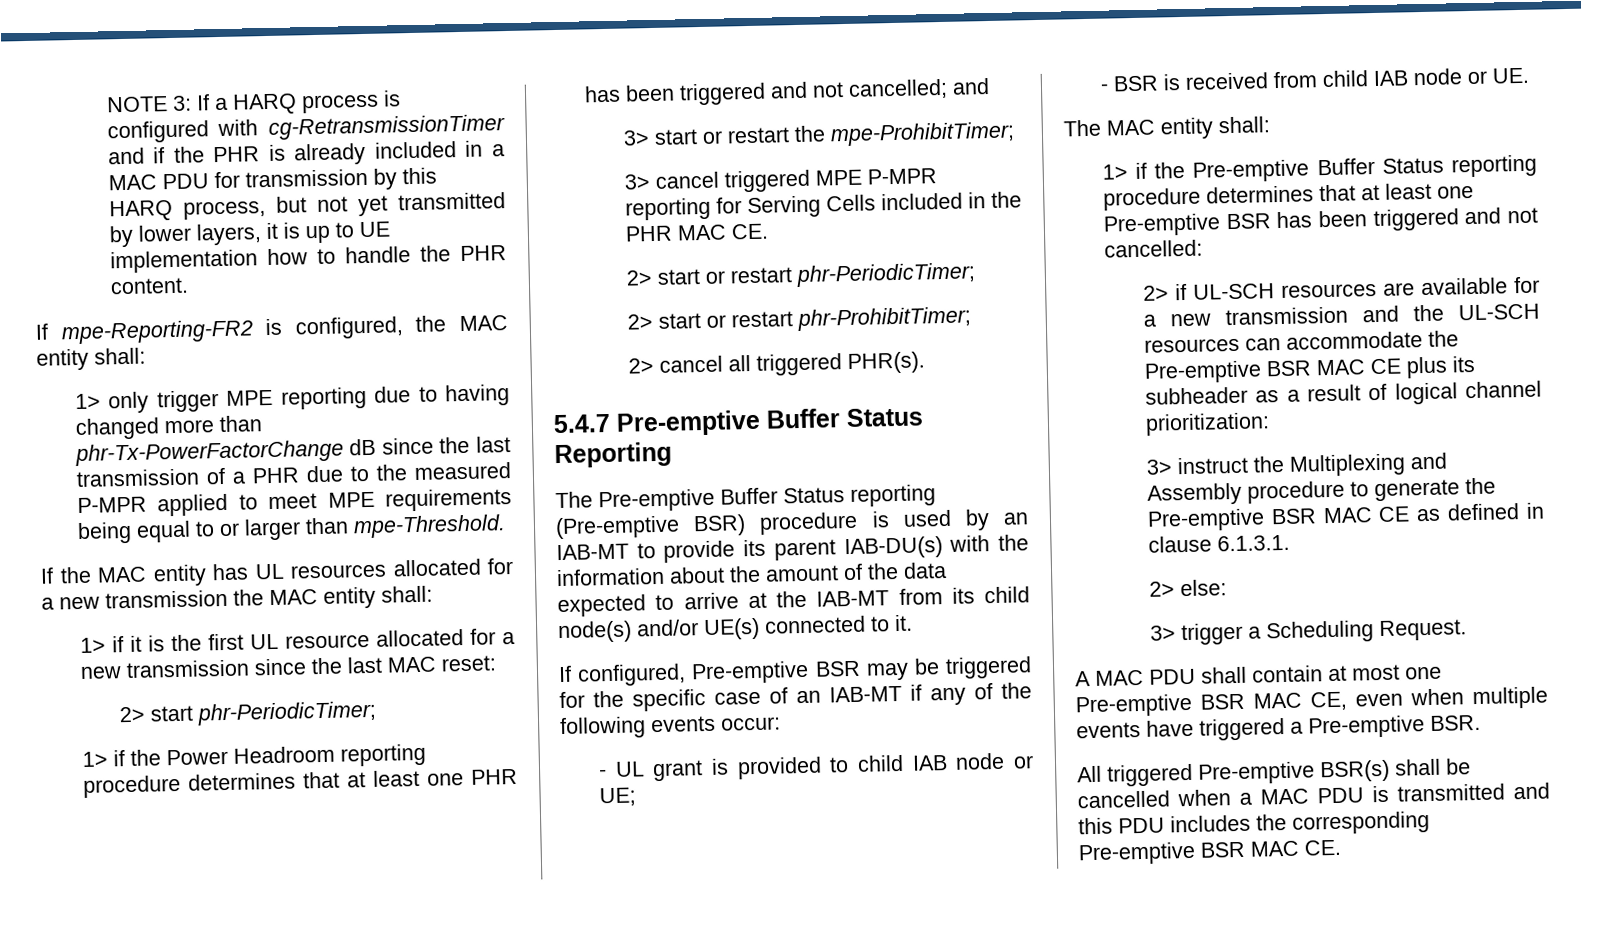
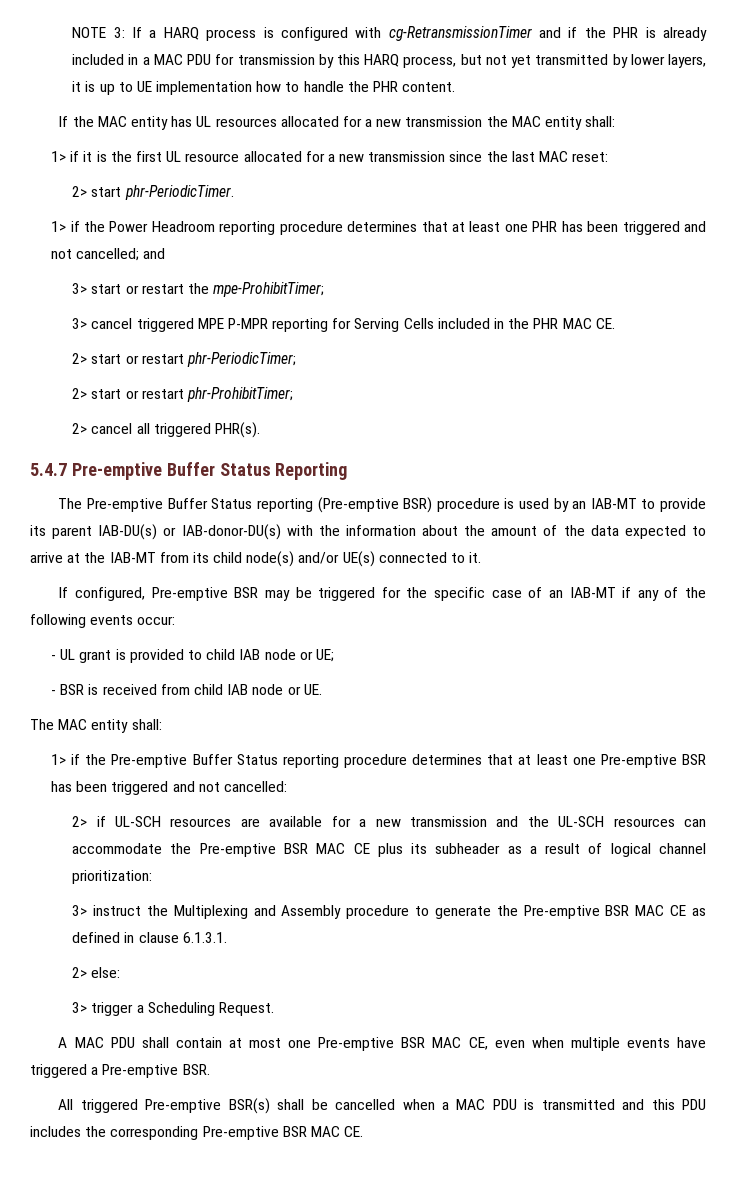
[35,315,509,345] [36,347,146,371] [74,384,511,414] [74,415,262,441] [74,436,512,467] [75,462,511,488] [76,488,512,517] [76,514,506,545] // If mpe-Reporting-FR2 is configured, the MAC entity shall: // 1> only trigger MPE reporting due to having changed more than phr-Tx-PowerFactorChange dB since the last transmission of a PHR due to the measured P-MPR applied to meet MPE requirements being equal to or larger than mpe-Threshold. -> (456, 87) none
[196,700,377,726] phr-PeriodicTimer; -> [124,185,234,200] phr-PeriodicTimer.
(943, 548) none -> [163,524,281,540] or IAB-donor-DU(s)

